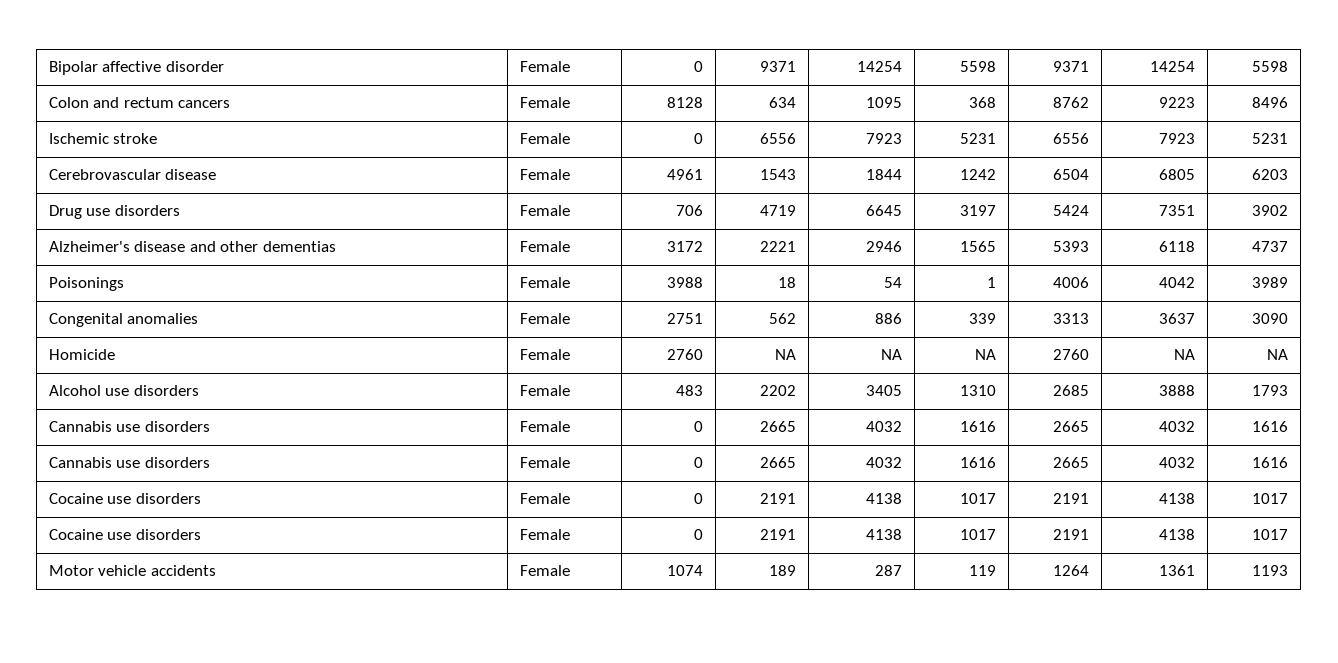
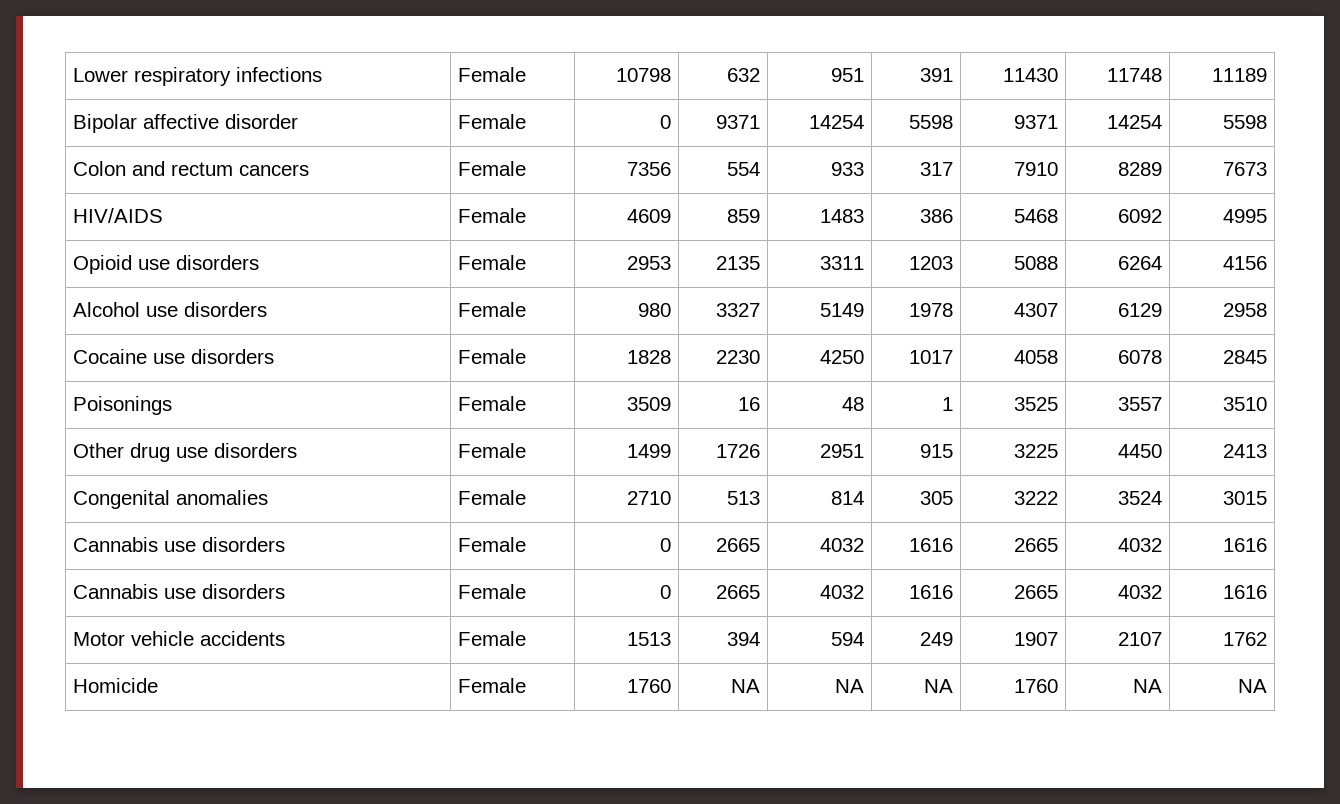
(49, 68) none -> [73,67,323,86] [458,67,527,82] [615,68,671,82] [726,68,760,82] [830,68,864,82] [919,68,953,82] [1002,68,1058,82] [1106,68,1162,82] [1211,68,1267,82] Lower respiratory infections | Female | 10798 | 632 | 951 | 391 | 11430 | 11748 | 11189 //
[666,97,703,108] [768,97,796,108] [865,97,902,108] [968,97,996,108] [1052,97,1089,108] [1158,97,1195,108] [1251,97,1288,108] [49,133,158,144] [520,133,571,144] [693,133,703,144] [759,133,796,144] [865,133,902,144] [959,133,996,144] [1052,133,1089,144] [1158,133,1195,144] [1251,133,1288,144] [49,169,217,180] [520,169,571,180] [666,169,703,180] [759,169,796,180] [865,169,902,180] [959,169,996,180] [1052,169,1089,180] [1158,169,1195,180] [1251,169,1288,180] [49,205,180,219] [520,205,571,216] [675,205,703,216] [759,205,796,216] [865,205,902,216] [959,205,996,216] [1052,205,1089,216] [1158,205,1195,216] [1251,205,1288,216] [49,241,336,252] [520,241,571,252] [666,241,703,252] [759,241,796,252] [865,241,902,252] [959,241,996,252] [1052,241,1089,252] [1158,241,1195,252] [1251,241,1288,252] [49,277,125,291] [520,277,571,288] [666,277,703,288] [777,277,796,288] [883,277,902,288] [986,277,996,288] [1052,277,1089,288] [1158,277,1195,288] [1251,277,1288,288] [49,313,199,327] [520,313,571,324] [666,313,703,324] [768,313,796,324] [874,313,902,324] [968,313,996,324] [1052,313,1089,324] [1158,313,1195,324] [1251,313,1288,324] [49,349,116,360] [520,349,571,360] [666,349,703,360] [774,349,796,360] [880,349,902,360] [974,349,996,360] [1052,349,1089,360] [1173,349,1195,360] [1266,349,1288,360] [49,385,199,396] [520,385,571,396] [675,385,703,396] [759,385,796,396] [865,385,902,396] [959,385,996,396] [1052,385,1089,396] [1158,385,1195,396] [1251,385,1288,396] 8128 | 634 | 1095 | 368 | 8762 | 9223 | 8496 // Ischemic stroke | Female | 0 | 6556 | 7923 | 5231 | 6556 | 7923 | 5231 // Cerebrovascular disease | Female | 4961 | 1543 | 1844 | 1242 | 6504 | 6805 | 6203 // Drug use disorders | Female | 706 | 4719 | 6645 | 3197 | 5424 | 7351 | 3902 // Alzheimer's disease and other dementias | Female | 3172 | 2221 | 2946 | 1565 | 5393 | 6118 | 4737 // Poisonings | Female | 3988 | 18 | 54 | 1 | 4006 | 4042 | 3989 // Congenital anomalies | Female | 2751 | 562 | 886 | 339 | 3313 | 3637 | 3090 // Homicide | Female | 2760 | NA | NA | NA | 2760 | NA | NA // Alcohol use disorders | Female | 483 | 2202 | 3405 | 1310 | 2685 | 3888 | 1793 -> [626,162,671,176] [726,162,760,176] [830,162,864,176] [919,162,953,176] [1013,162,1058,176] [1117,162,1162,176] [1222,162,1267,176] [73,208,164,223] [458,208,527,223] [626,209,671,223] [726,209,760,223] [819,209,864,223] [919,209,953,223] [1013,209,1058,223] [1117,209,1162,223] [1222,209,1267,223] [73,255,260,274] [458,255,527,270] [626,256,671,270] [715,256,760,270] [819,256,864,270] [908,256,953,270] [1013,256,1058,270] [1117,256,1162,270] [1222,256,1267,270] [73,302,268,317] [458,302,527,317] [637,303,671,317] [715,303,760,317] [819,303,864,317] [908,303,953,317] [1013,303,1058,317] [1117,303,1162,317] [1222,303,1267,317] [73,349,275,364] [458,349,527,364] [626,350,671,364] [715,350,760,364] [819,350,864,364] [908,350,953,364] [1013,350,1058,364] [1117,350,1162,364] [1222,350,1267,364] [73,396,173,415] [458,396,527,411] [626,397,671,411] [737,397,760,411] [841,397,864,411] [941,397,953,411] [1013,397,1058,411] [1117,397,1162,411] [1222,397,1267,411] [73,443,298,462] [458,443,527,458] [626,444,671,458] [715,444,760,458] [819,444,864,458] [919,444,953,458] [1013,444,1058,458] [1117,444,1162,458] [1222,444,1267,458] [73,490,269,509] [458,490,527,505] [626,491,671,505] [726,491,760,505] [830,491,864,505] [919,491,953,505] [1013,491,1058,505] [1117,491,1162,505] [1222,491,1267,505] 7356 | 554 | 933 | 317 | 7910 | 8289 | 7673 // HIV/AIDS | Female | 4609 | 859 | 1483 | 386 | 5468 | 6092 | 4995 // Opioid use disorders | Female | 2953 | 2135 | 3311 | 1203 | 5088 | 6264 | 4156 // Alcohol use disorders | Female | 980 | 3327 | 5149 | 1978 | 4307 | 6129 | 2958 // Cocaine use disorders | Female | 1828 | 2230 | 4250 | 1017 | 4058 | 6078 | 2845 // Poisonings | Female | 3509 | 16 | 48 | 1 | 3525 | 3557 | 3510 // Other drug use disorders | Female | 1499 | 1726 | 2951 | 915 | 3225 | 4450 | 2413 // Congenital anomalies | Female | 2710 | 513 | 814 | 305 | 3222 | 3524 | 3015
[49,493,201,504] [520,493,571,504] [693,493,703,504] [759,493,796,504] [865,493,902,504] [959,493,996,504] [1052,493,1089,504] [1158,493,1195,504] [1251,493,1288,504] [49,529,201,540] [520,529,571,540] [693,529,703,540] [759,529,796,540] [865,529,902,540] [959,529,996,540] [1052,529,1089,540] [1158,529,1195,540] [1251,529,1288,540] [49,565,216,576] [520,565,571,576] [666,565,703,576] [768,565,796,576] [874,565,902,576] [968,565,996,576] [1052,565,1089,576] [1158,565,1195,576] [1251,565,1288,576] Cocaine use disorders | Female | 0 | 2191 | 4138 | 1017 | 2191 | 4138 | 1017 // Cocaine use disorders | Female | 0 | 2191 | 4138 | 1017 | 2191 | 4138 | 1017 // Motor vehicle accidents | Female | 1074 | 189 | 287 | 119 | 1264 | 1361 | 1193 -> [73,631,286,646] [458,631,527,646] [626,632,671,646] [726,632,760,646] [830,632,864,646] [919,632,953,646] [1013,632,1058,646] [1117,632,1162,646] [1222,632,1267,646] [73,678,159,693] [458,678,527,693] [626,679,671,693] [730,679,760,693] [834,679,864,693] [923,679,953,693] [1013,679,1058,693] [1132,679,1162,693] [1237,679,1267,693] Motor vehicle accidents | Female | 1513 | 394 | 594 | 249 | 1907 | 2107 | 1762 // Homicide | Female | 1760 | NA | NA | NA | 1760 | NA | NA

